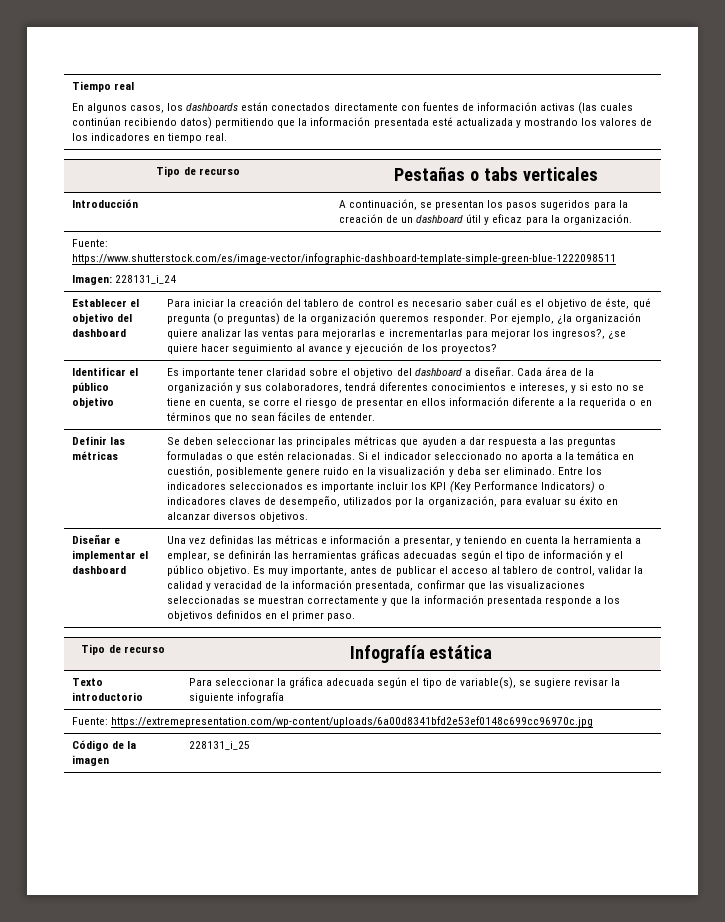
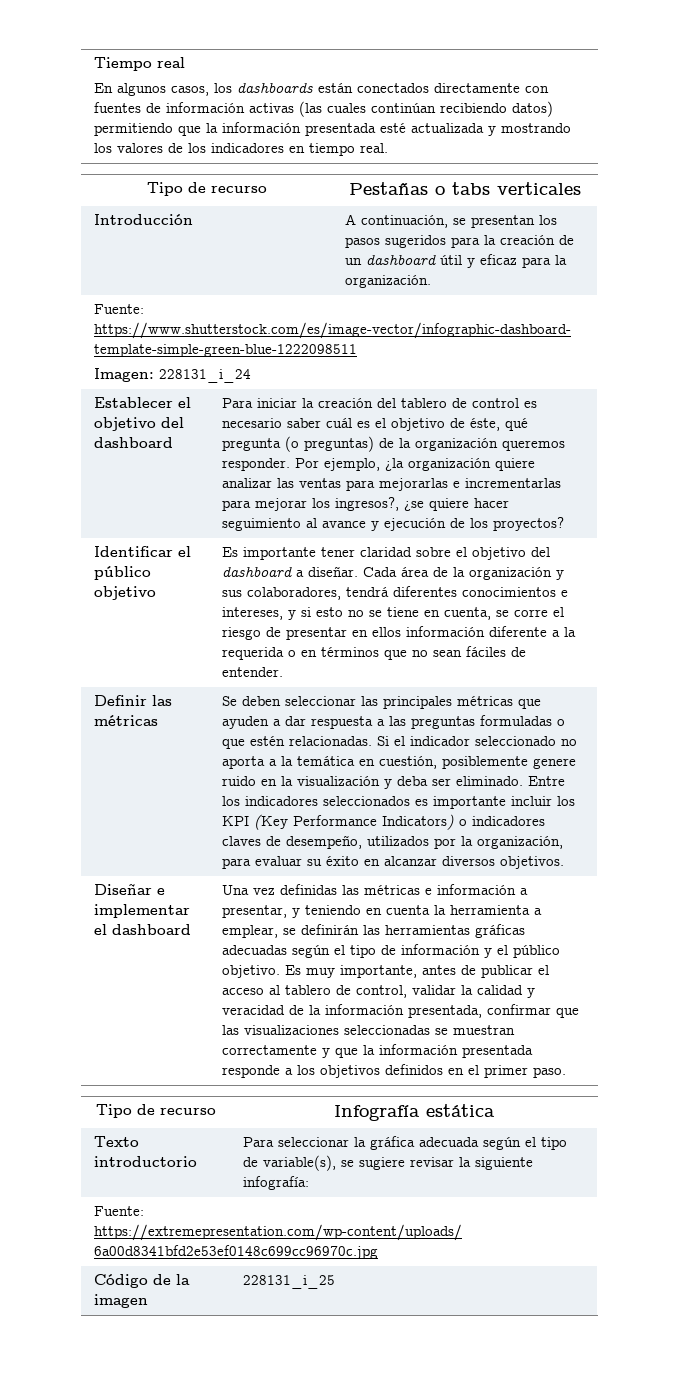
[236,692,284,703] infografía -> [242,1176,309,1190] infografía:

